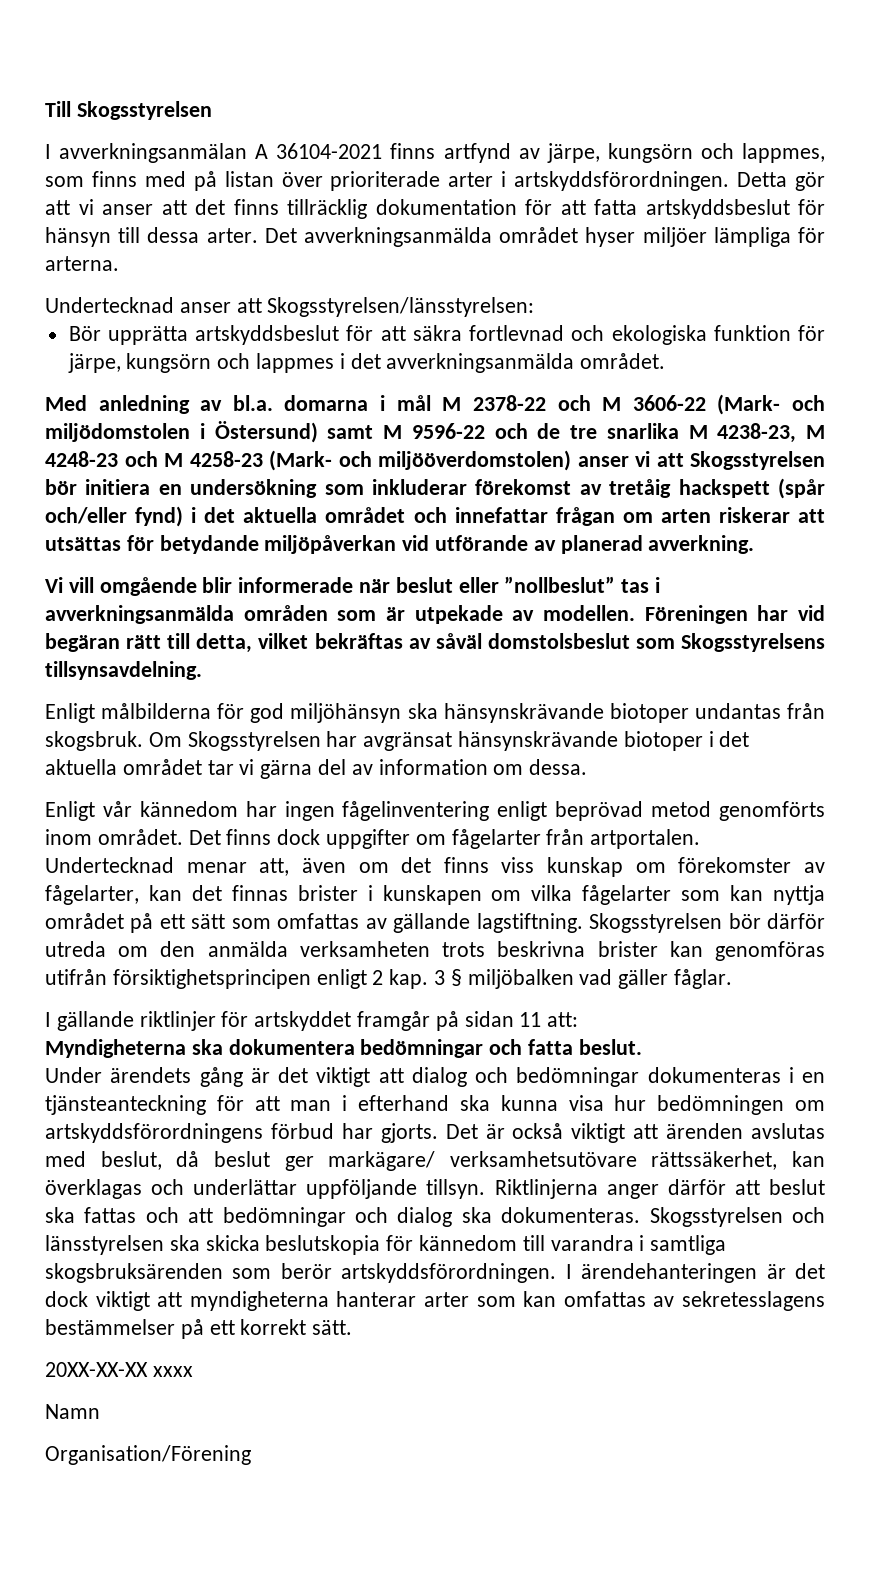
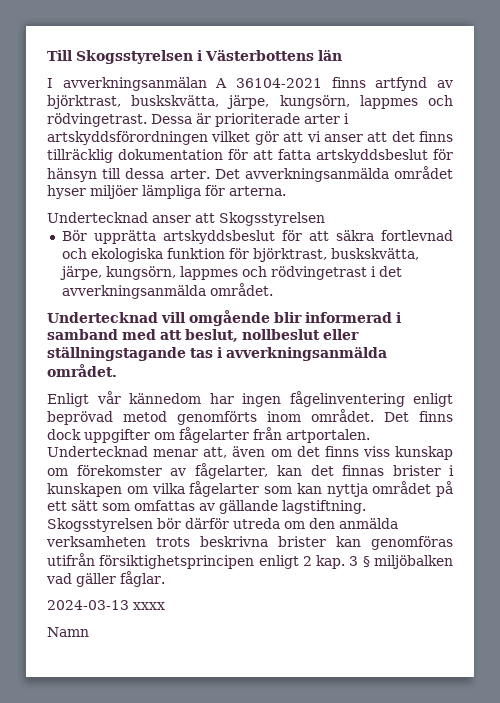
(212, 110) none -> [197,50,342,61] i Västerbottens län
[546,143,826,163] [45,171,323,191] järpe, kungsörn och lappmes, som finns med på listan över -> [47,95,453,109] [47,113,211,127] björktrast, buskskvätta, järpe, kungsörn, lappmes och rödvingetrast. Dessa är
[514,171,788,191] artskyddsförordningen. Detta -> [47,131,251,145] artskyddsförordningen vilket
[267,297,535,317] Skogsstyrelsen/länsstyrelsen: -> [219,212,325,226] Skogsstyrelsen
[67,353,666,373] [45,394,826,415] [45,421,825,443] [45,450,825,471] [45,478,825,499] [45,506,825,527] [45,535,755,554] [45,576,661,596] [45,605,825,624] [45,633,825,653] [45,661,202,680] [45,703,825,723] [45,731,750,751] [45,759,588,779] järpe, kungsörn och lappmes i det avverkningsanmälda området. // Med anledning av bl.a. domarna i mål M 2378-22 och M 3606-22 (Mark- och miljödomstolen i Östersund) samt M 9596-22 och de tre snarlika M 4238-23, M 4248-23 och M 4258-23 (Mark- och miljööverdomstolen) anser vi att Skogsstyrelsen bör initiera en undersökning som inkluderar förekomst av tretåig hackspett (spår och/eller fynd) i det aktuella området och innefattar frågan om arten riskerar att utsättas för betydande miljöpåverkan vid utförande av planerad avverkning. // Vi vill omgående blir informerade när beslut eller ”nollbeslut” tas i avverkningsanmälda områden som är utpekade av modellen. Föreningen har vid begäran rätt till detta, vilket bekräftas av såväl domstolsbeslut som Skogsstyrelsens tillsynsavdelning. // Enligt målbilderna för god miljöhänsyn ska hänsynskrävande biotoper undantas från skogsbruk. Om Skogsstyrelsen har avgränsat hänsynskrävande biotoper i det aktuella området tar vi gärna del av information om dessa. -> [252,248,419,262] [59,266,402,280] [61,283,273,299] [47,310,401,326] [47,329,359,342] [47,347,387,361] [47,364,117,377] björktrast, buskskvätta, järpe, kungsörn, lappmes och rödvingetrast i det avverkningsanmälda området. // Undertecknad vill omgående blir informerad i samband med att beslut, nollbeslut eller ställningstagande tas i avverkningsanmälda området.
[45,1011,579,1031] [45,1039,642,1058] [45,1067,825,1087] [45,1095,826,1115] [45,1123,825,1143] [45,1151,825,1171] [45,1179,825,1199] [45,1207,825,1227] [45,1235,727,1255] [45,1263,826,1283] [45,1291,826,1311] [45,1319,353,1339] [45,1362,148,1377] I gällande riktlinjer för artskyddet framgår på sidan 11 att: // Myndigheterna ska dokumentera bedömningar och fatta beslut. // Under ärendets gång är det viktigt att dialog och bedömningar dokumenteras i en tjänsteanteckning för att man i efterhand ska kunna visa hur bedömningen om artskyddsförordningens förbud har gjorts. Det är också viktigt att ärenden avslutas med beslut, då beslut ger markägare/ verksamhetsutövare rättssäkerhet, kan överklagas och underlättar uppföljande tillsyn. Riktlinjerna anger därför att beslut ska fattas och att bedömningar och dialog ska dokumenteras. Skogsstyrelsen och länsstyrelsen ska skicka beslutskopia för kännedom till varandra i samtliga skogsbruksärenden som berör artskyddsförordningen. I ärendehanteringen är det dock viktigt att myndigheterna hanterar arter som kan omfattas av sekretesslagens bestämmelser på ett korrekt sätt. // 20XX-XX-XX -> [47,600,129,610] 2024-03-13
[45,1445,251,1465] // Organisation/Förening -> (89, 632) none

